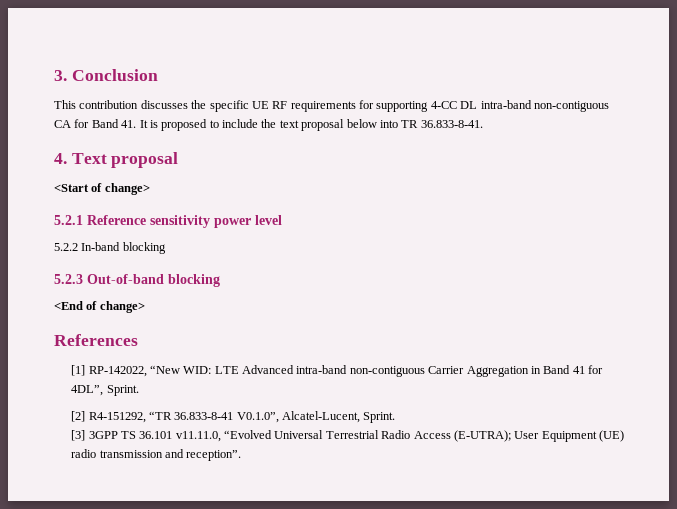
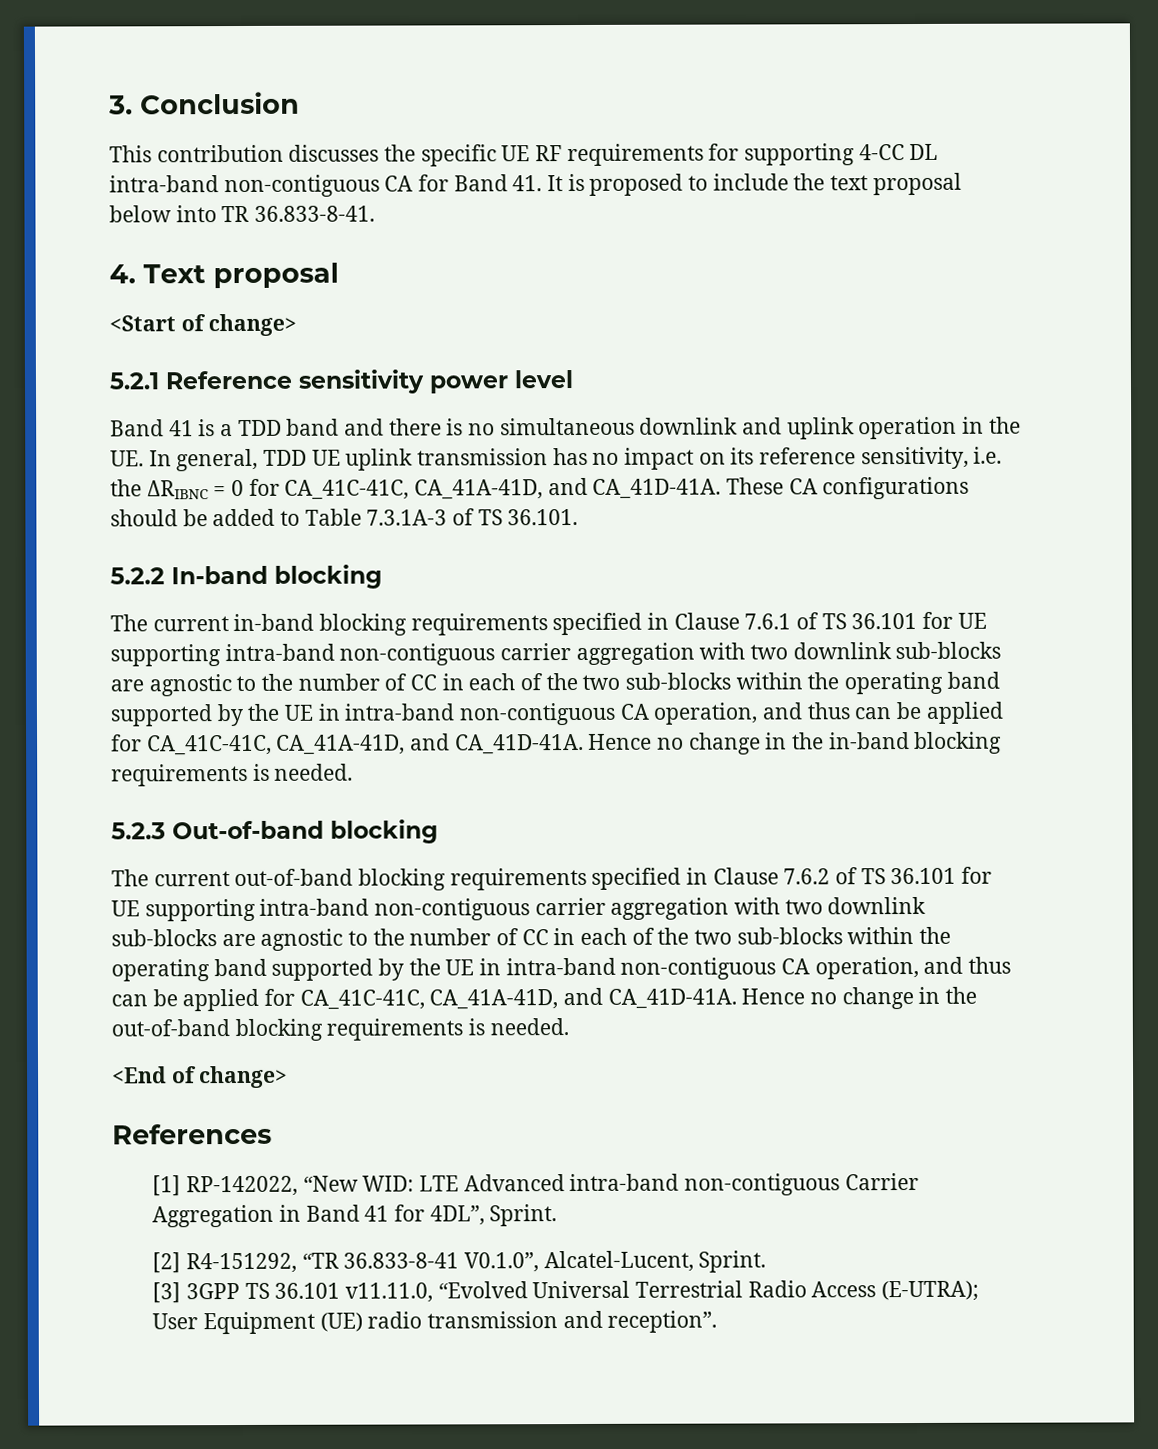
[54,242,166,254] [54,274,220,287] 5.2.2 In-band blocking // 5.2.3 Out-of-band blocking -> [110,416,1021,440] [110,446,1003,472] [110,476,970,500] [110,508,579,527] [110,564,382,589] [110,611,987,636] [110,641,1002,667] [110,671,1000,697] [110,701,1003,727] [111,731,1003,756] [111,763,354,787] [111,819,438,844] [111,866,993,891] [111,896,927,922] [111,926,952,951] [111,956,1012,982] [111,986,978,1012] [111,1018,569,1042] Band 41 is a TDD band and there is no simultaneous downlink and uplink operation in the UE. In general, TDD UE uplink transmission has no impact on its reference sensitivity, i.e. the ΔRIBNC = 0 for CA_41C-41C, CA_41A-41D, and CA_41D-41A. These CA configurations should be added to Table 7.3.1A-3 of TS 36.101. // 5.2.2 In-band blocking // The current in-band blocking requirements specified in Clause 7.6.1 of TS 36.101 for UE supporting intra-band non-contiguous carrier aggregation with two downlink sub-blocks are agnostic to the number of CC in each of the two sub-blocks within the operating band supported by the UE in intra-band non-contiguous CA operation, and thus can be applied for CA_41C-41C, CA_41A-41D, and CA_41D-41A. Hence no change in the in-band blocking requirements is needed. // 5.2.3 Out-of-band blocking // The current out-of-band blocking requirements specified in Clause 7.6.2 of TS 36.101 for UE supporting intra-band non-contiguous carrier aggregation with two downlink sub-blocks are agnostic to the number of CC in each of the two sub-blocks within the operating band supported by the UE in intra-band non-contiguous CA operation, and thus can be applied for CA_41C-41C, CA_41A-41D, and CA_41D-41A. Hence no change in the out-of-band blocking requirements is needed.

